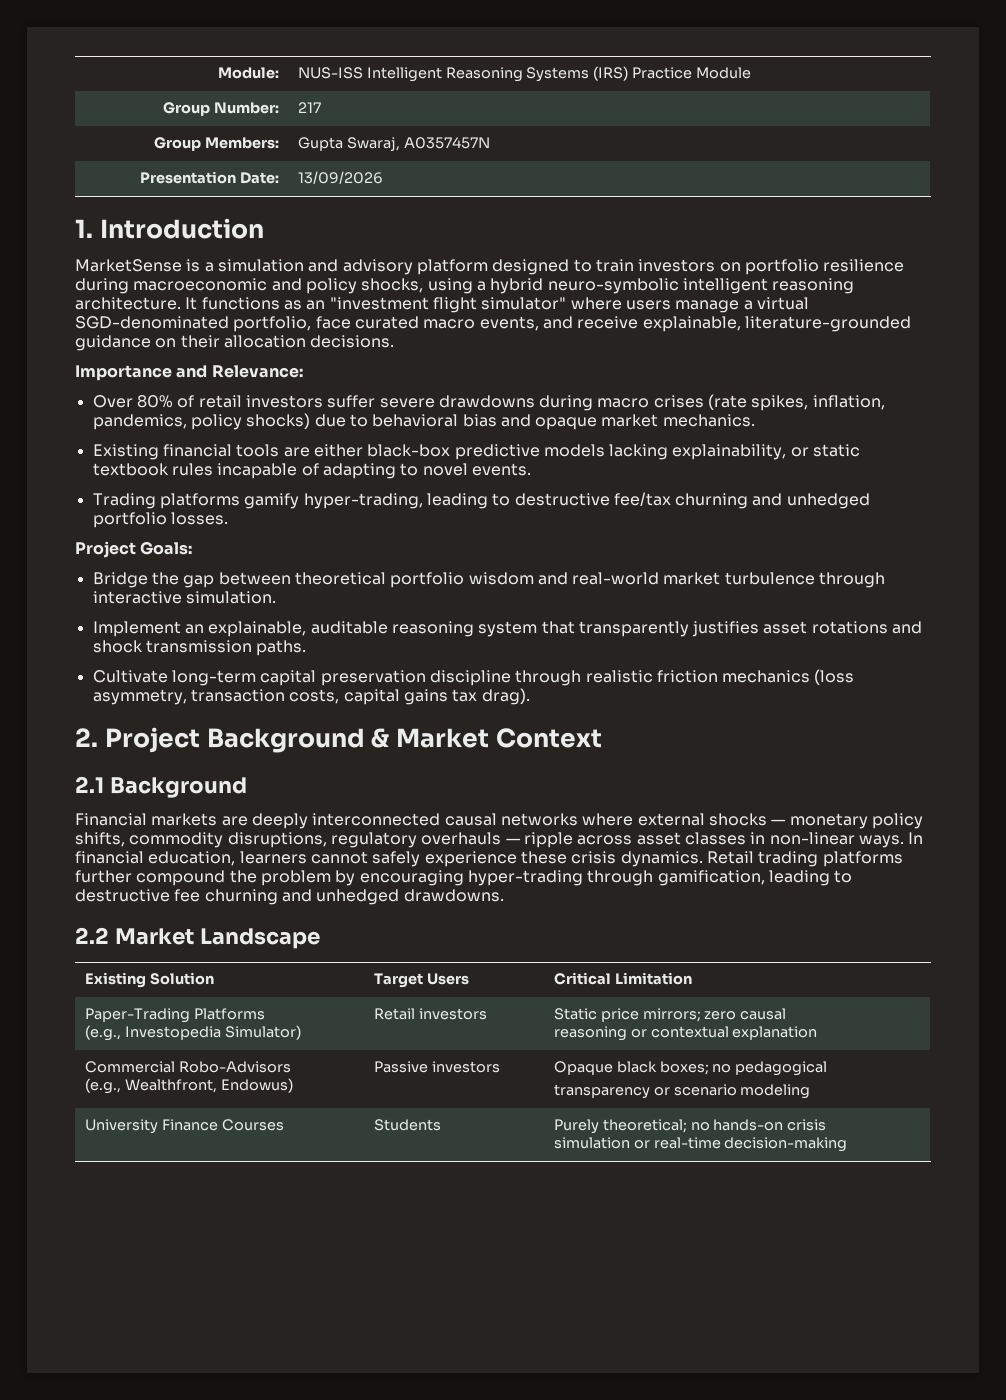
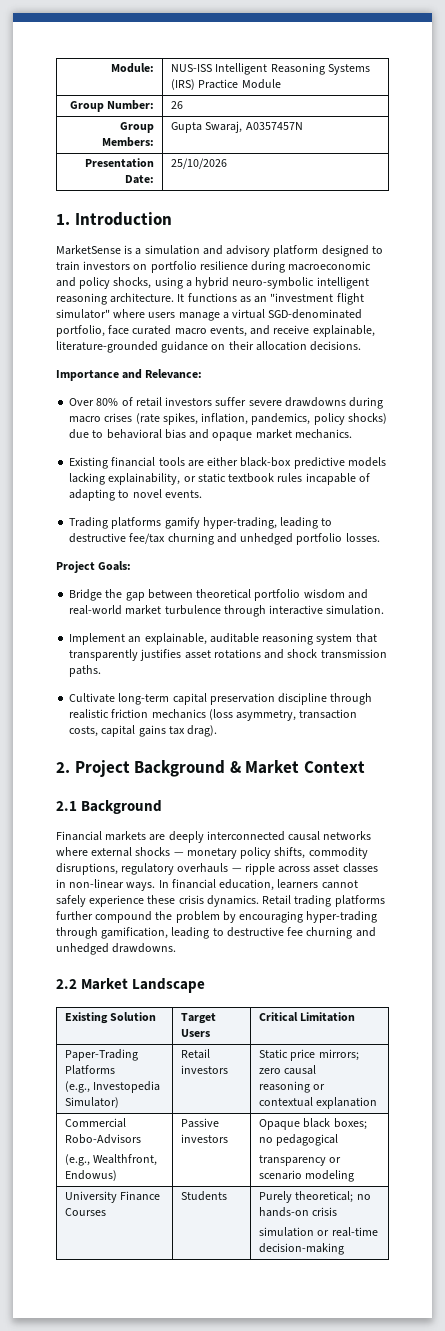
[297,102,321,113] 217 -> [171,101,184,109] 26
[297,171,383,184] 13/09/2026 -> [171,158,228,169] 25/10/2026

